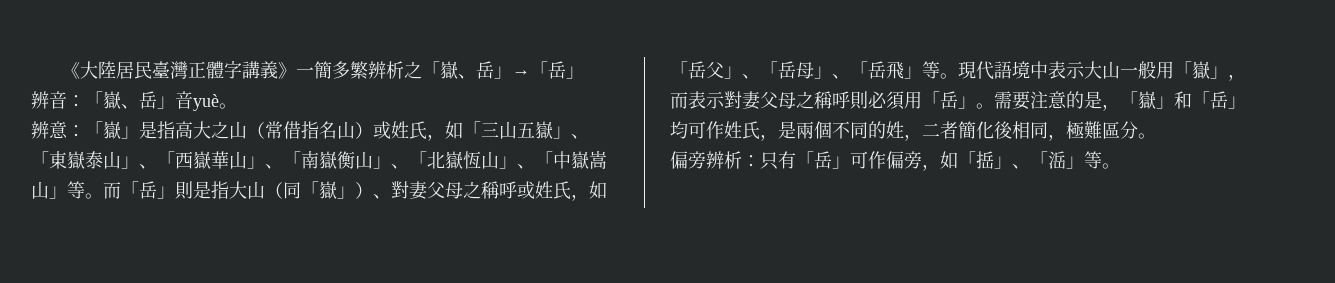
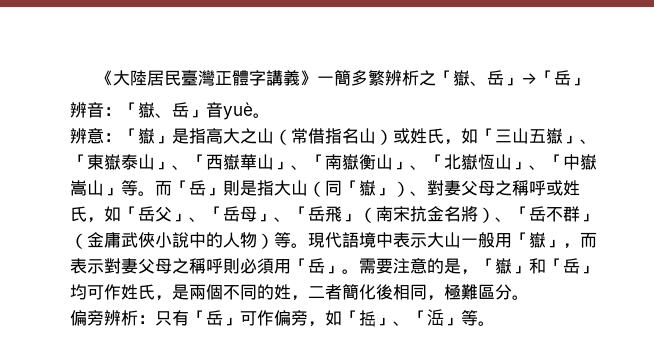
(922, 72) none -> [359,206,597,223] [70,232,274,249] （南宋抗金名將）、「岳不群」（金庸武俠小說中的人物）

